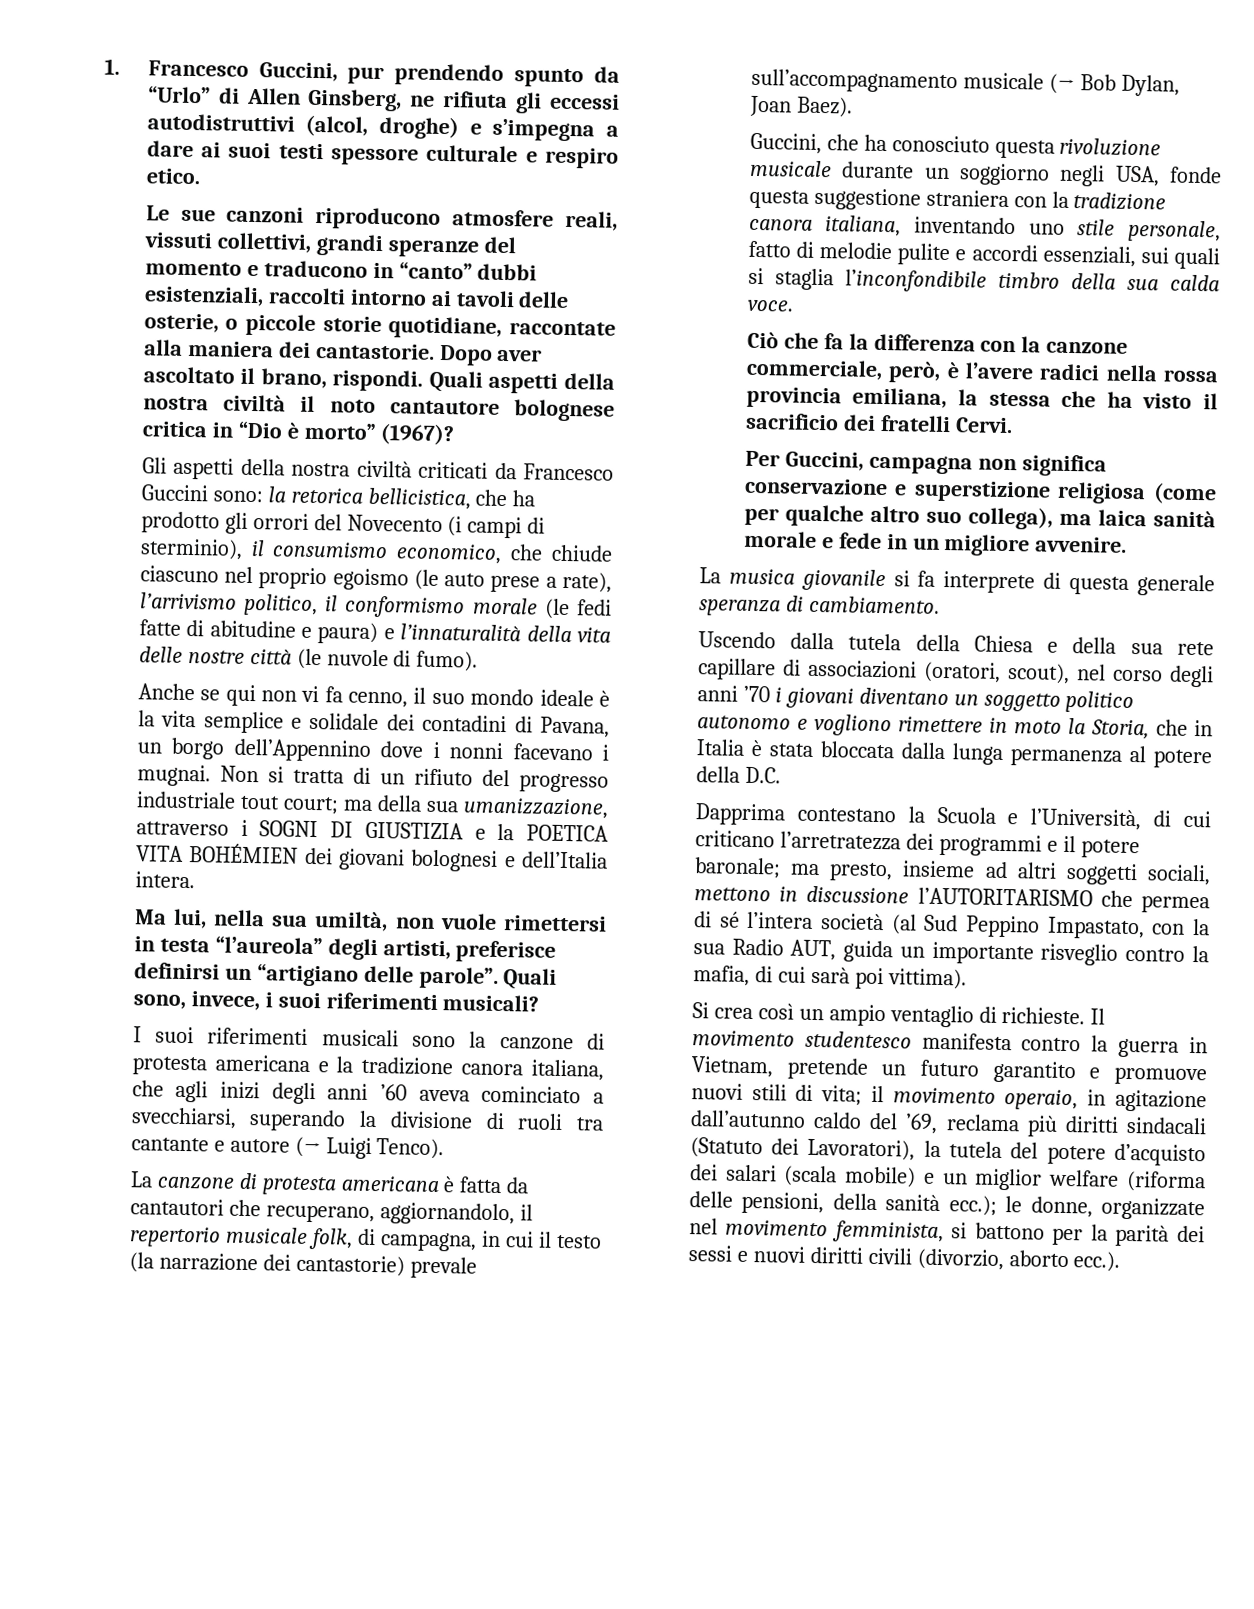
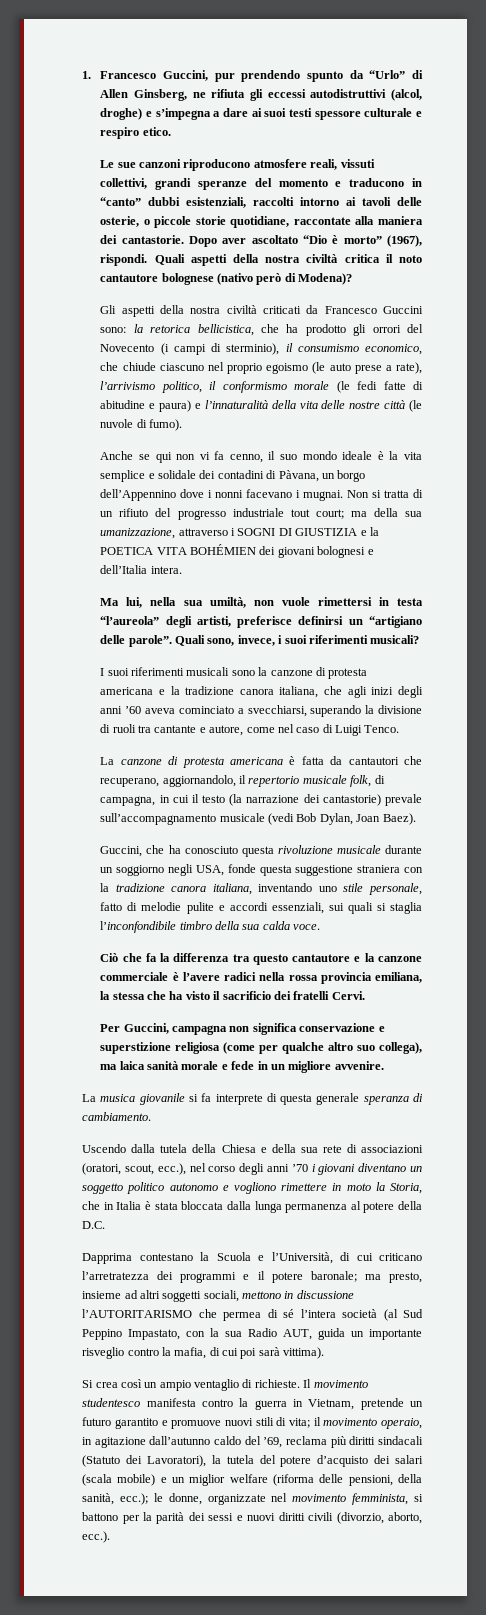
[240,367,327,389] il brano, -> [302,235,423,247] “Dio è morto” (1967),
(287, 403) none -> [344,254,380,263] critica
[141,420,456,446] critica in “Dio è morto” (1967)? -> [217,273,353,285] (nativo però di Modena)?
[539,716,610,738] Pavana, -> [278,470,319,482] Pàvana,
[229,1136,445,1160] autore (→ Luigi Tenco). -> [209,724,400,736] autore, come nel caso di Luigi Tenco.
[1048,73,1075,95] (→ -> [268,813,295,825] (vedi
[980,336,1129,354] [745,358,942,383] con la canzone commerciale, però, -> [232,953,422,965] [100,972,169,981] tra questo cantautore e la canzone commerciale
[697,658,776,681] capillare -> (342, 1149) none
[1006,663,1070,685] scout), -> [124,1163,186,1175] scout, ecc.),
[810,966,884,990] sarà poi -> [240,1347,280,1359] poi sarà
[885,1194,941,1212] sanità -> [82,1493,115,1505] sanità,
[1008,1250,1069,1268] aborto -> [388,1512,422,1524] aborto,

